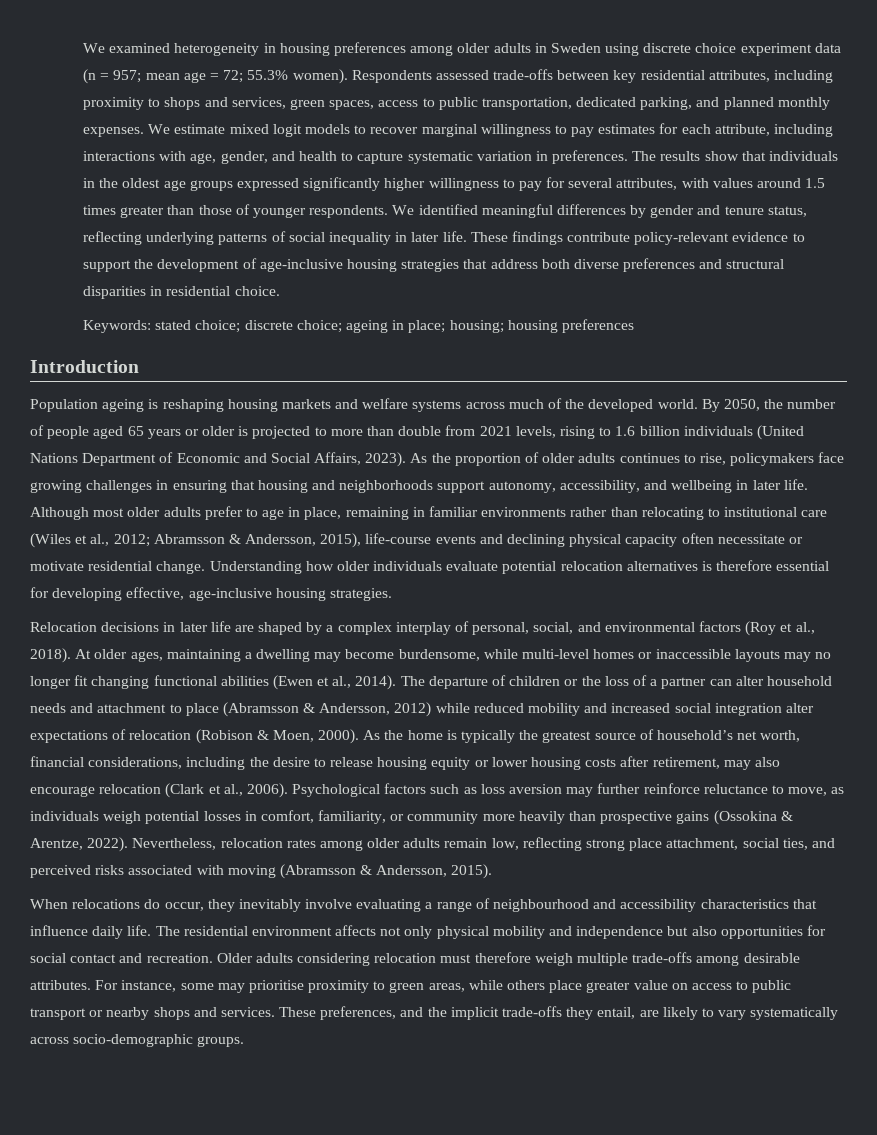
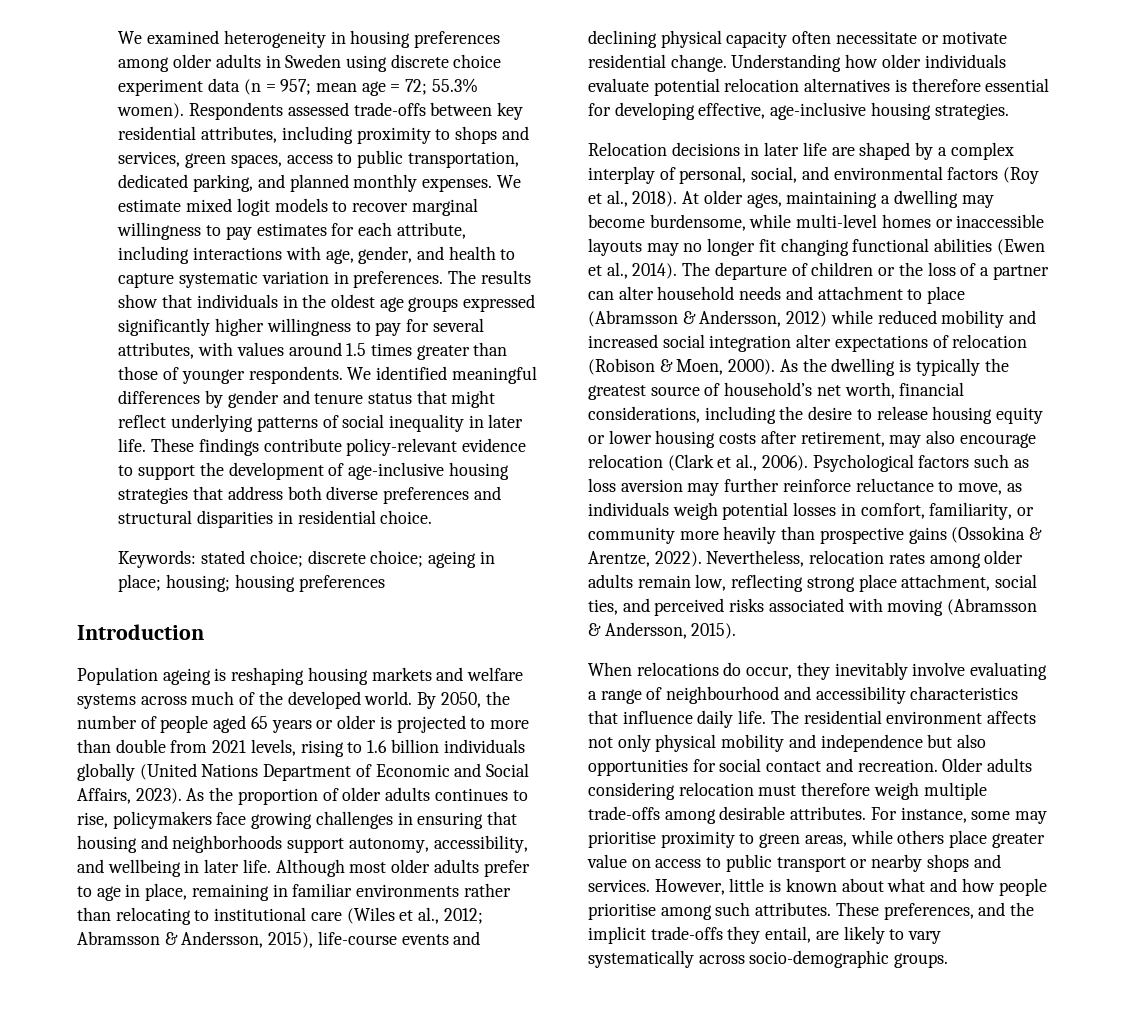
[767,206,807,217] [83,231,143,245] status, reflecting -> [368,390,496,408] [118,414,167,428] status that might reflect
(753, 431) none -> [77,763,135,781] globally
[407,730,443,740] home -> [831,358,896,376] dwelling
(275, 1012) none -> [654,878,1047,896] [588,902,832,920] However, little is known about what and how people prioritise among such attributes.

